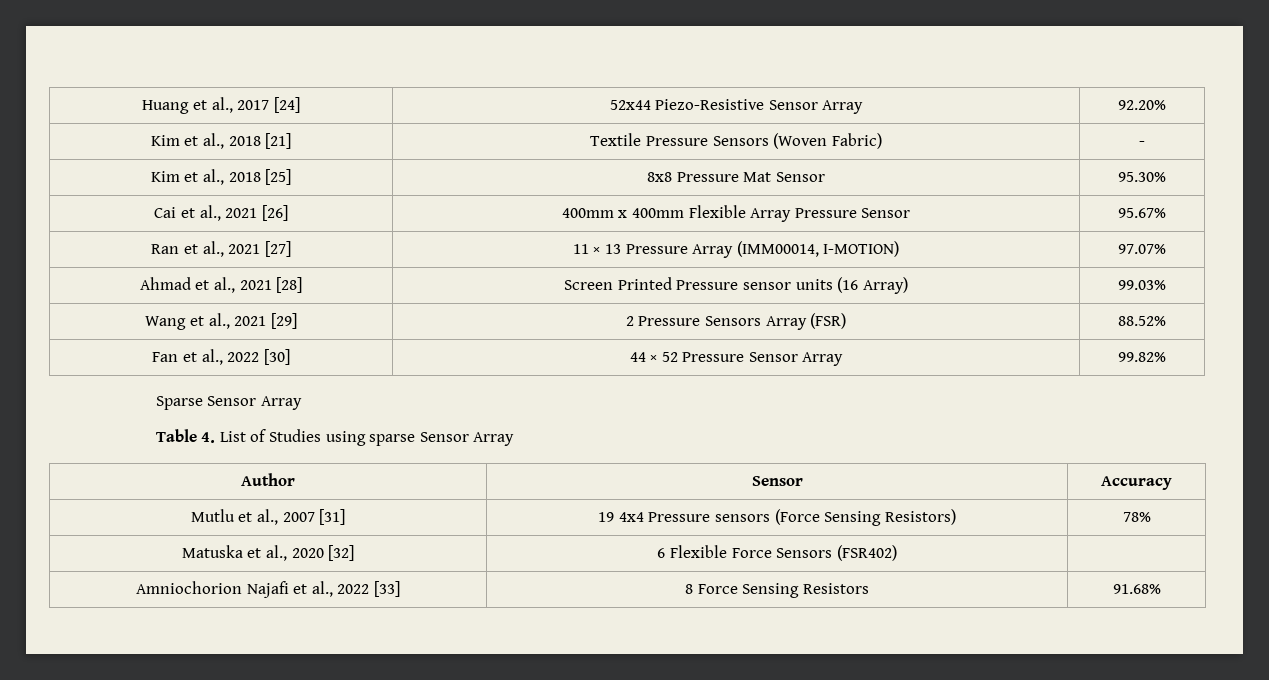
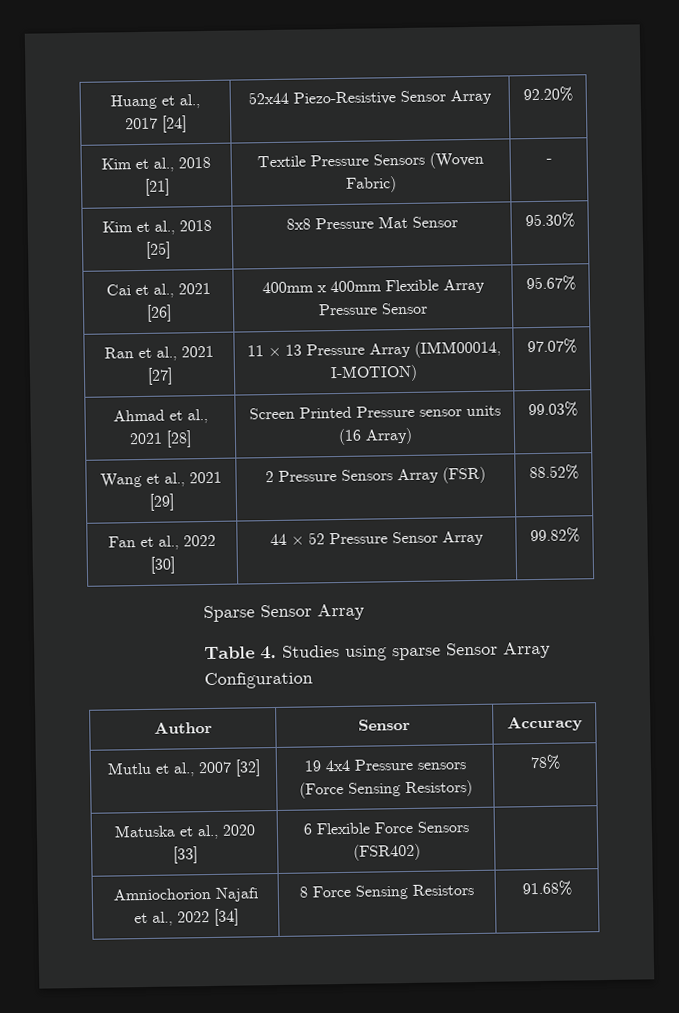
[219,429,267,442] List of -> (278, 652) none
(515, 439) none -> [204,671,314,690] Configuration
[319,509,346,525] [31] -> [234,759,261,777] [32]
[328,545,355,561] [32] -> [172,846,198,864] [33]
[373,581,400,597] [33] -> [213,908,239,926] [34]

